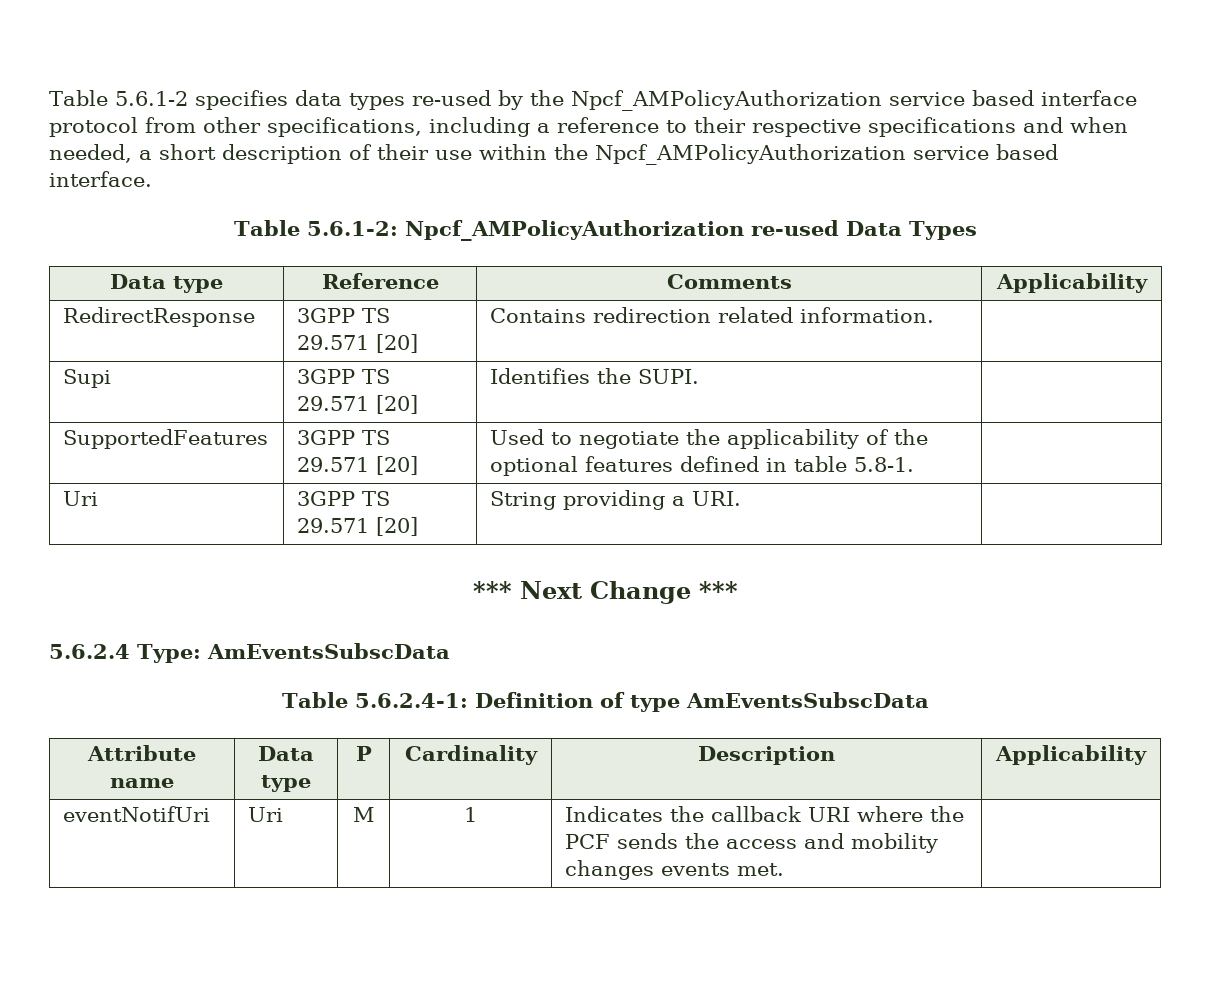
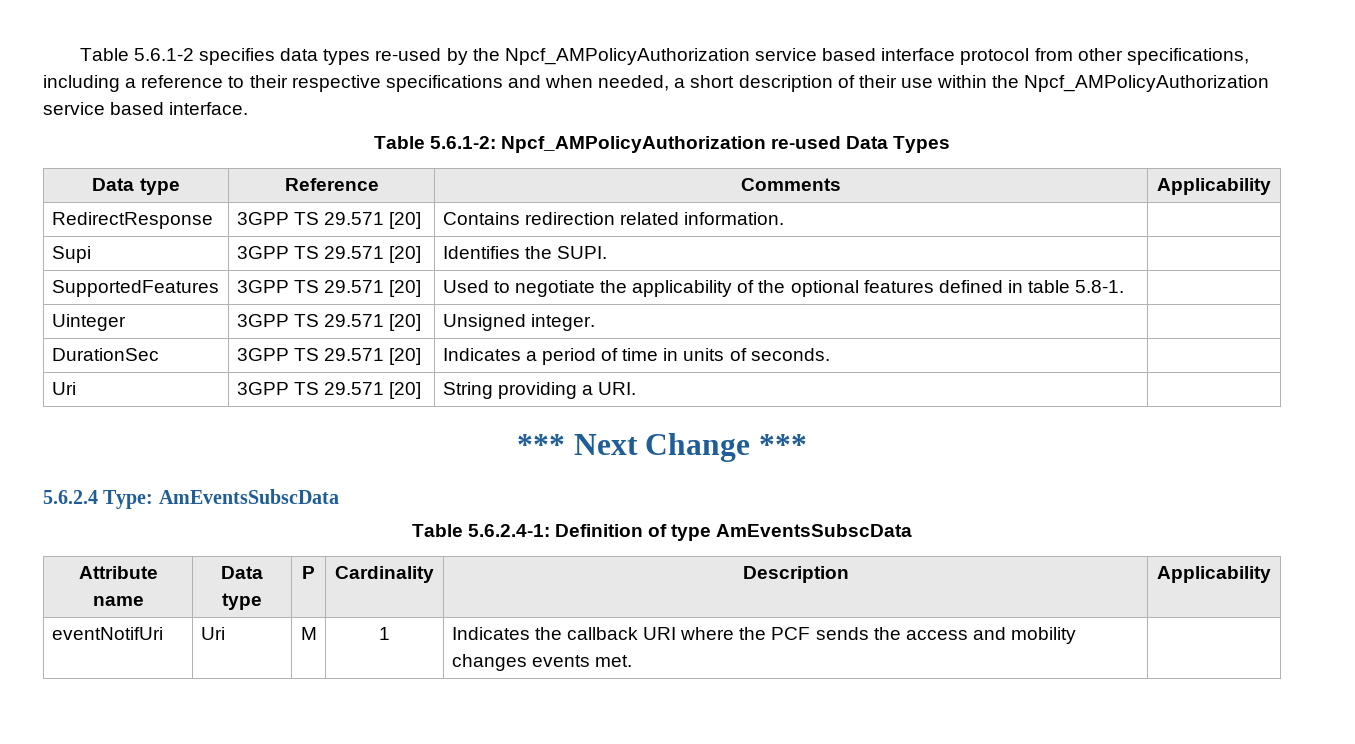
(915, 464) none -> [51,314,126,331] [236,314,422,331] [442,314,595,331] [51,348,159,361] [236,348,422,365] [442,348,830,365] // Uinteger | 3GPP TS 29.571 [20] | Unsigned integer. | // DurationSec | 3GPP TS 29.571 [20] | Indicates a period of time in units of seconds. |

